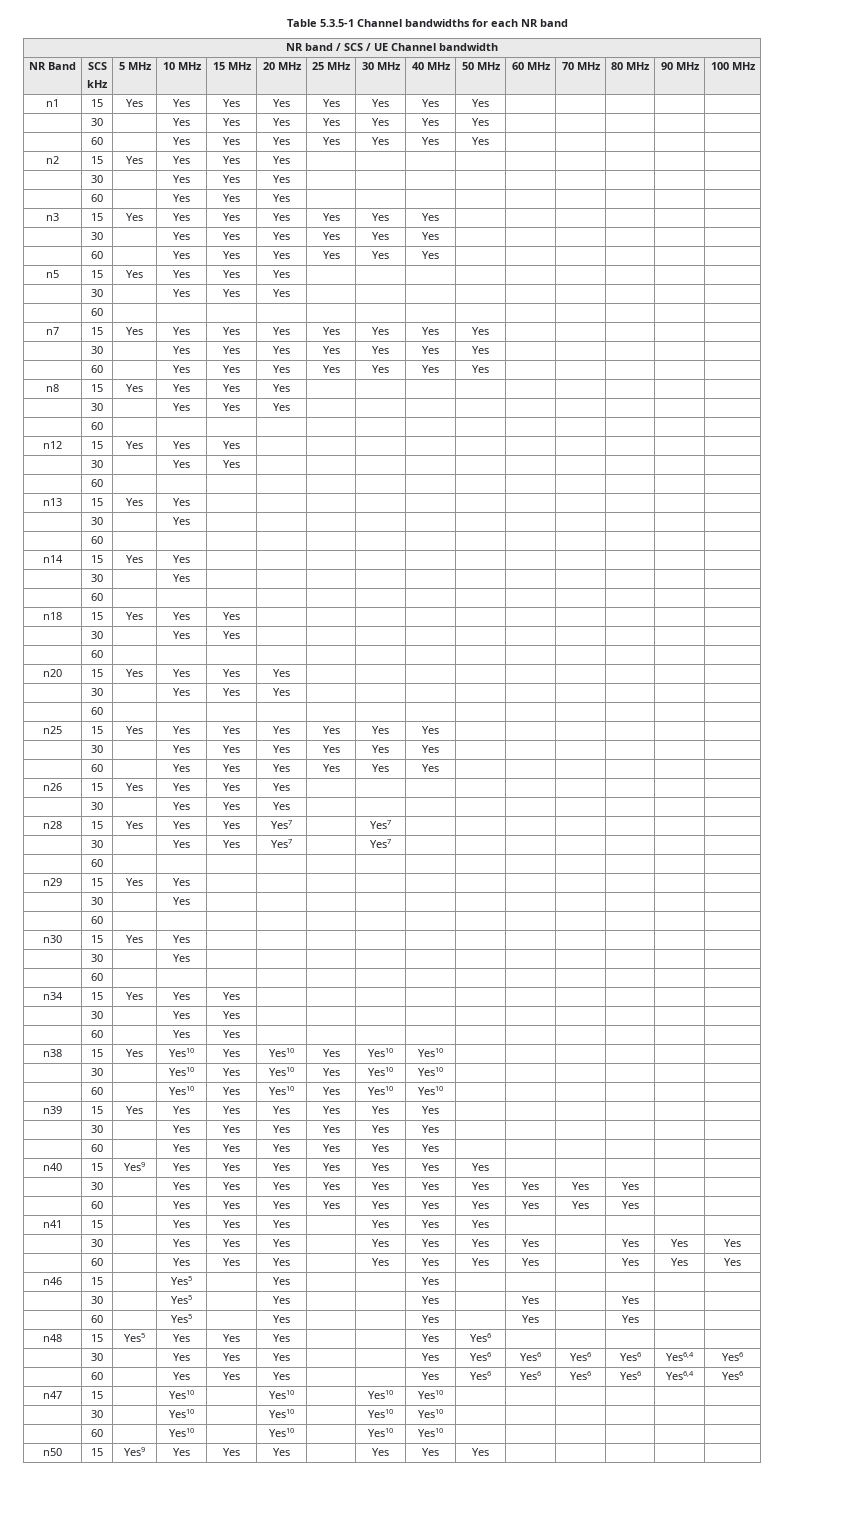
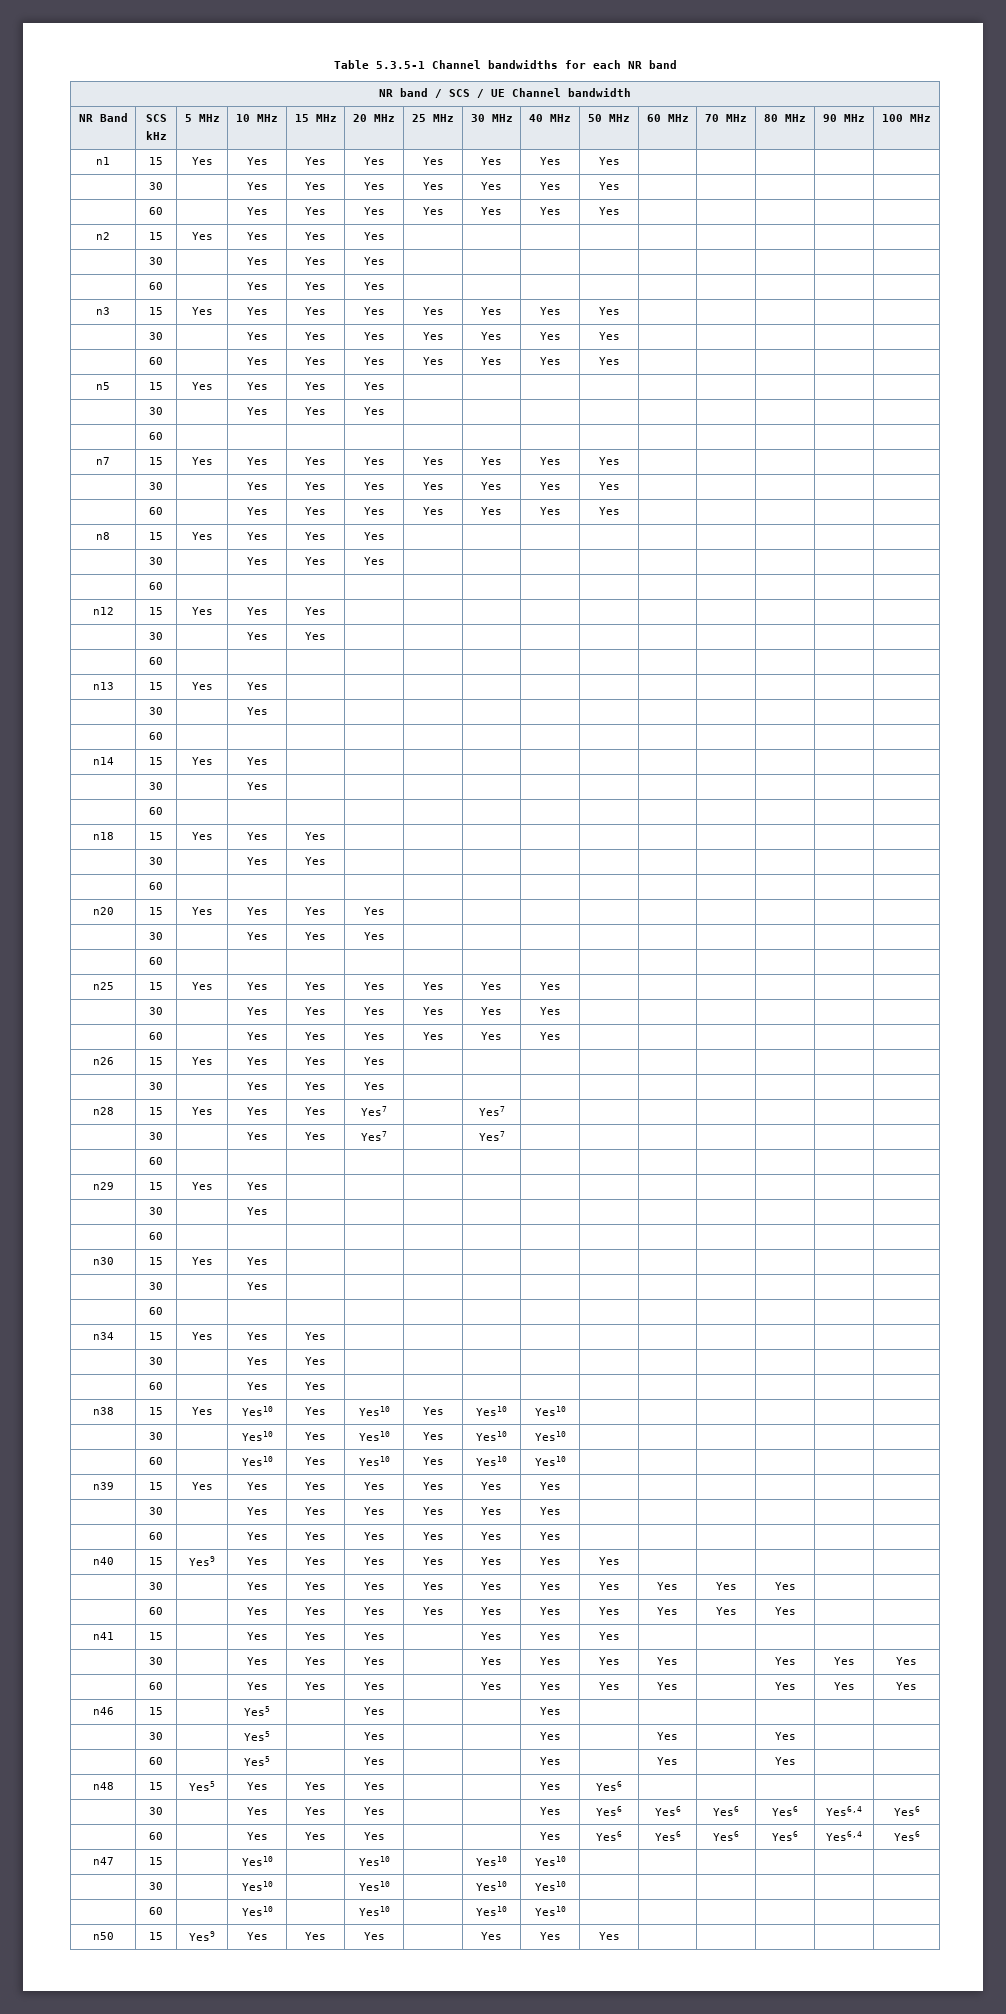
[91,232,103,240] [173,232,191,240] [223,232,241,240] [273,232,290,240] [322,232,340,240] [372,232,389,240] [422,232,439,240] [91,251,103,259] [173,251,191,259] [223,251,241,259] [273,251,290,259] [322,251,340,259] [372,251,389,259] [422,251,439,259] | | | | | // | 30 | | Yes | Yes | Yes | Yes | Yes | Yes | | | | | | // | 60 | | Yes | Yes | Yes | Yes | Yes | Yes | -> [598,307,620,315] [149,332,163,340] [246,332,268,340] [305,332,326,340] [363,332,385,340] [422,332,444,340] [481,332,502,340] [539,332,561,340] [598,332,620,340] [149,357,163,365] [246,357,268,365] [305,357,326,365] [363,357,385,365] [422,357,444,365] [481,357,502,365] [539,357,561,365] [598,357,620,365] Yes | | | | | // | 30 | | Yes | Yes | Yes | Yes | Yes | Yes | Yes | | | | | // | 60 | | Yes | Yes | Yes | Yes | Yes | Yes | Yes

